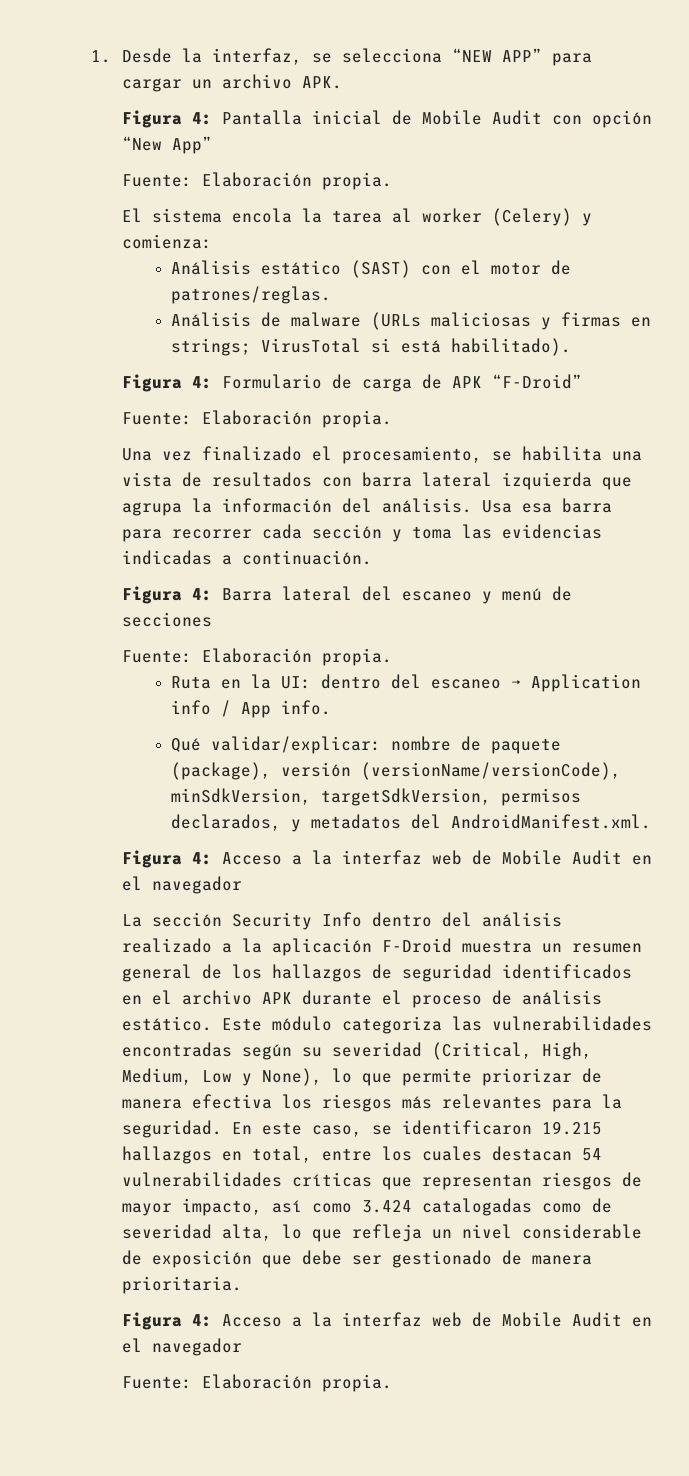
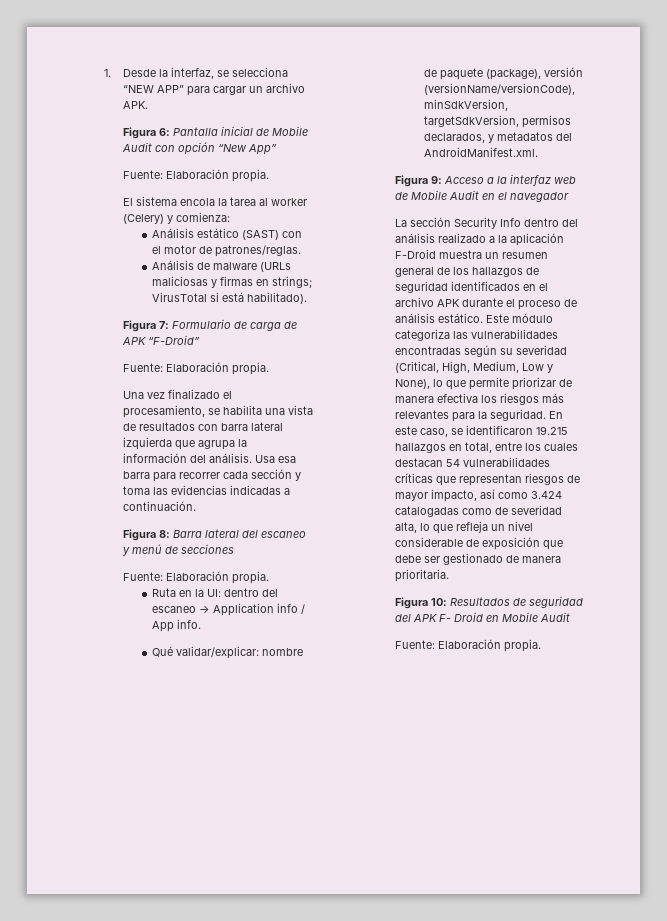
[191,112,212,125] 4: -> [158,128,170,136] 6:
[191,376,212,389] 4: -> [158,321,169,329] 7:
[191,588,212,601] 4: -> [158,530,170,538] 8:
[191,852,212,865] 4: -> [430,176,442,184] 9:
[191,1312,652,1327] [121,1338,242,1356] 4: Acceso a la interfaz web de Mobile Audit en el navegador -> [430,596,583,608] [394,612,570,622] 10: Resultados de seguridad del APK F- Droid en Mobile Audit

